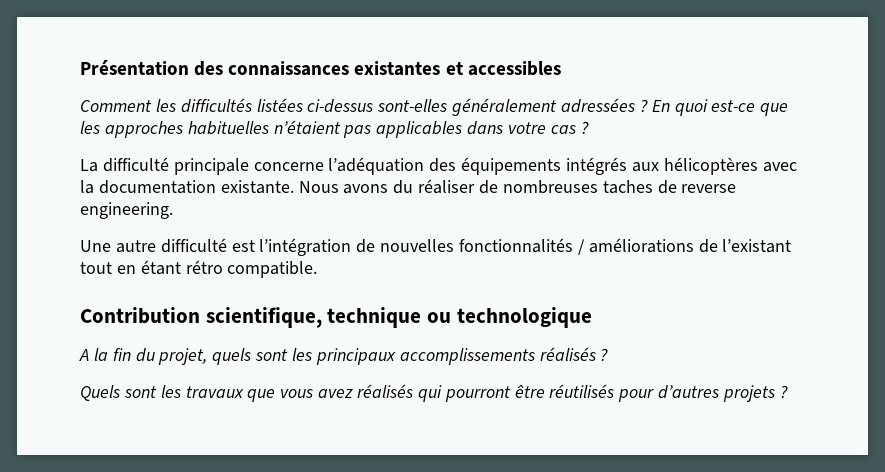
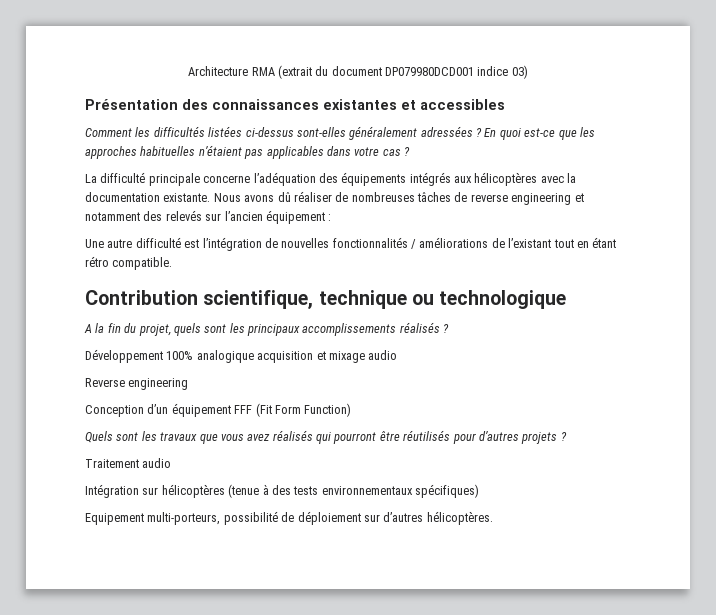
(80, 68) none -> [188,65,528,79] Architecture RMA (extrait du document DP079980DCD001 indice 03) //
[393,180,414,194] du -> [277,192,291,202] dû
[602,180,653,194] taches -> [417,192,451,202] tâches
[80,202,173,219] engineering. -> [511,193,584,205] [85,210,332,224] engineering et notamment des relevés sur l’ancien équipement :
(609, 354) none -> [85,349,398,363] [85,378,189,390] [85,403,352,417] // Développement 100% analogique acquisition et mixage audio // Reverse engineering // Conception d’un équipement FFF (Fit Form Function)
(788, 391) none -> [85,458,172,468] [85,484,479,498] [85,511,493,525] // Traitement audio // Intégration sur hélicoptères (tenue à des tests environnementaux spécifiques) // Equipement multi-porteurs, possibilité de déploiement sur d’autres hélicoptères.

